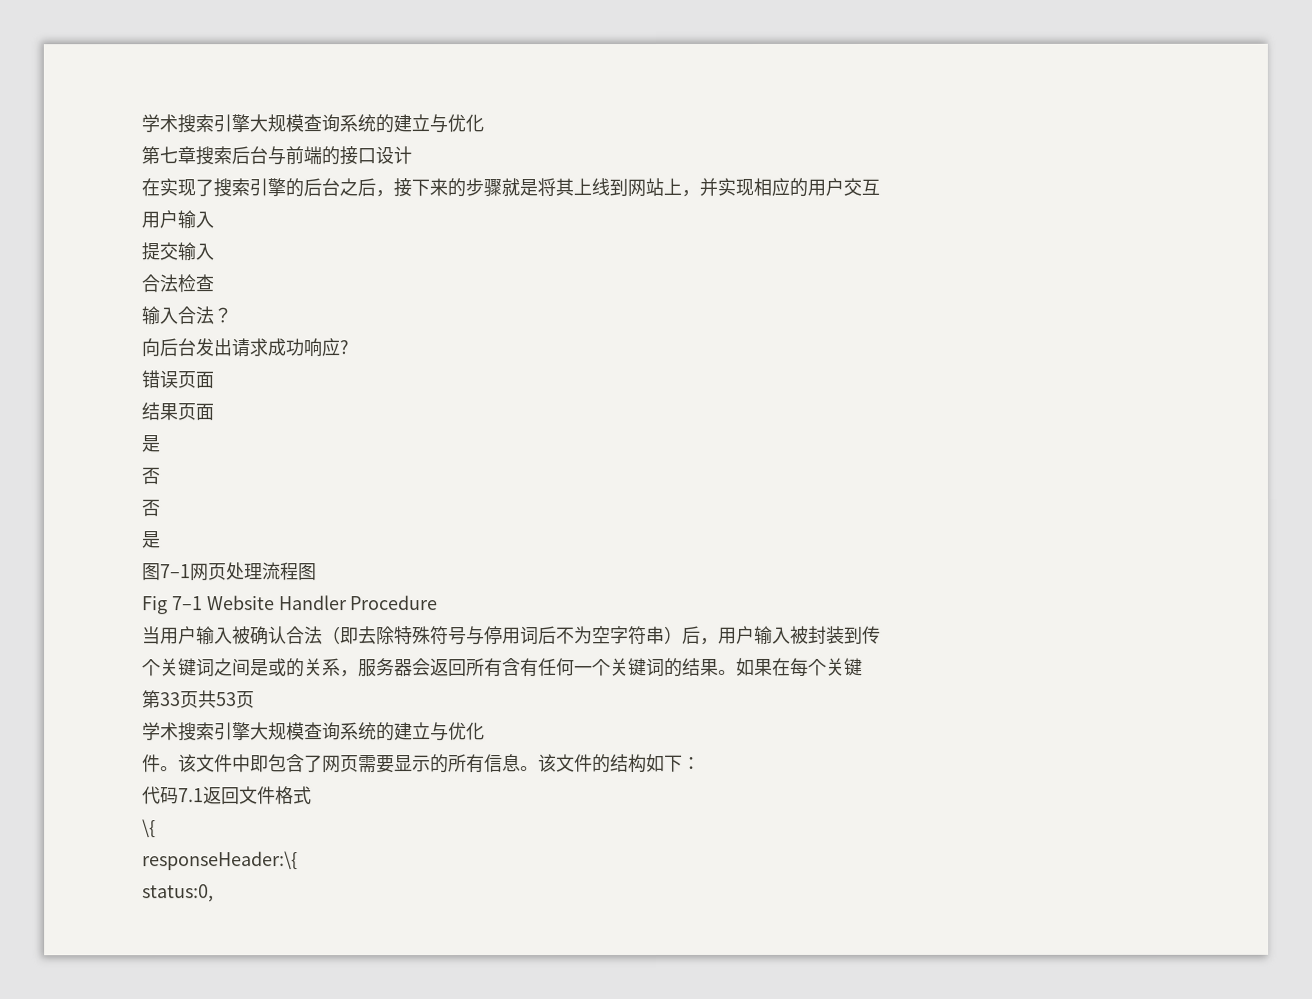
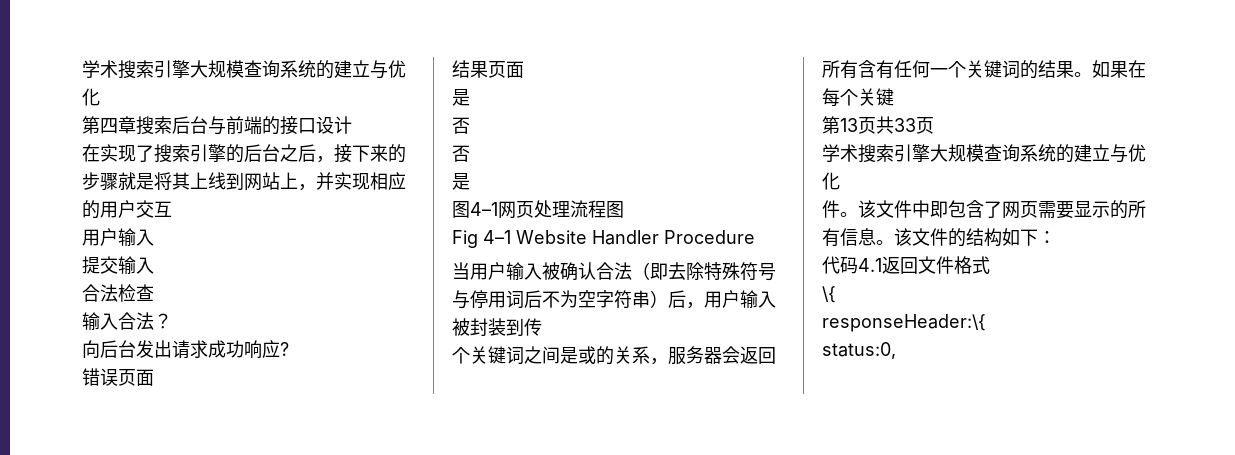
[159,146,178,164] 七 -> [100,118,118,134] 四
[160,564,191,579] 7–1 -> [470,202,498,216] 4–1
[171,596,203,611] 7–1 -> [483,230,511,244] 4–1
[160,690,237,709] 33页共53 -> [840,116,916,134] 13页共33
[178,788,204,803] 7.1 -> [858,258,882,272] 4.1

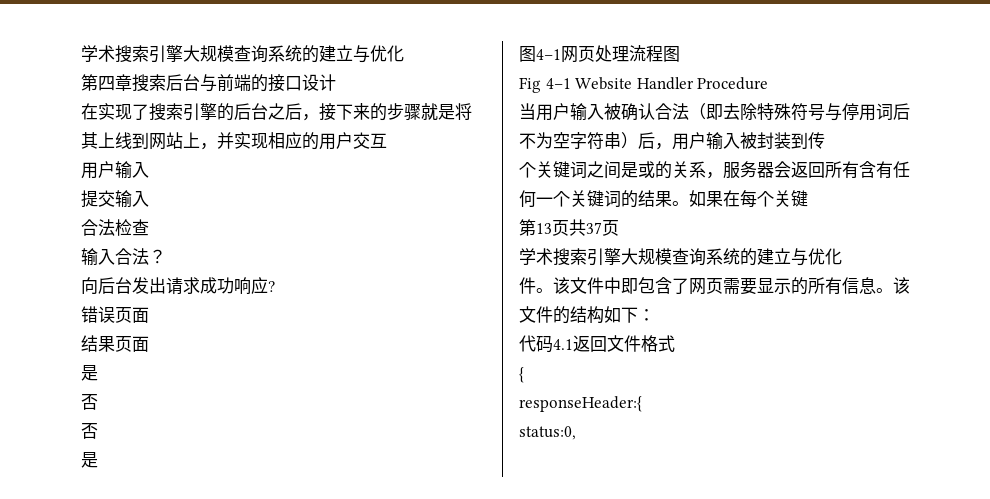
[894,118,916,132] 33 -> [586,222,602,234] 37
[822,286,836,303] [822,314,986,332] \{ // responseHeader:\{ -> [519,367,524,383] [519,396,642,412] { // responseHeader:{

